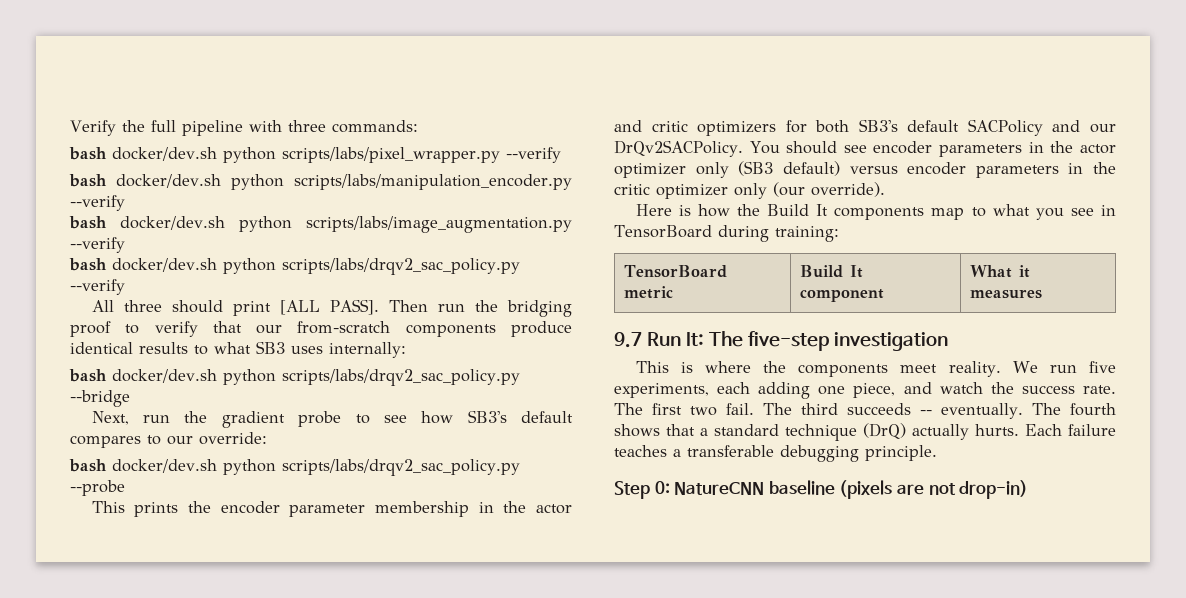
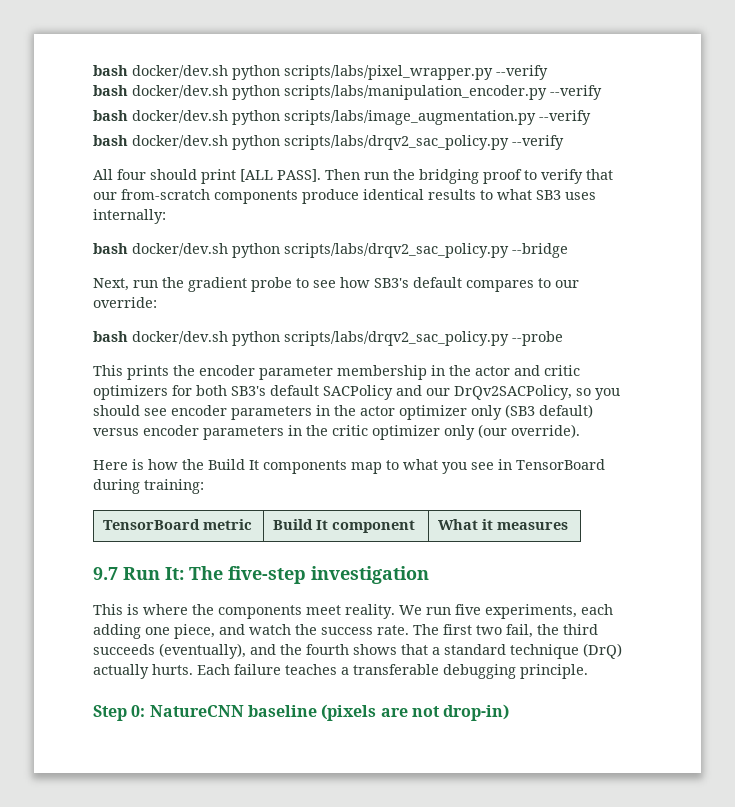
[70,120,418,136] Verify the full pipeline with three commands: // -> (93, 70) none
[123,300,162,312] three -> [117,169,146,180] four
[614,140,780,157] DrQv2SACPolicy. You -> [454,385,620,400] DrQv2SACPolicy, so you
[726,403,1061,419] fail. The third succeeds -- eventually. The -> [506,624,598,638] [93,643,302,659] fail, the third succeeds (eventually), and the

